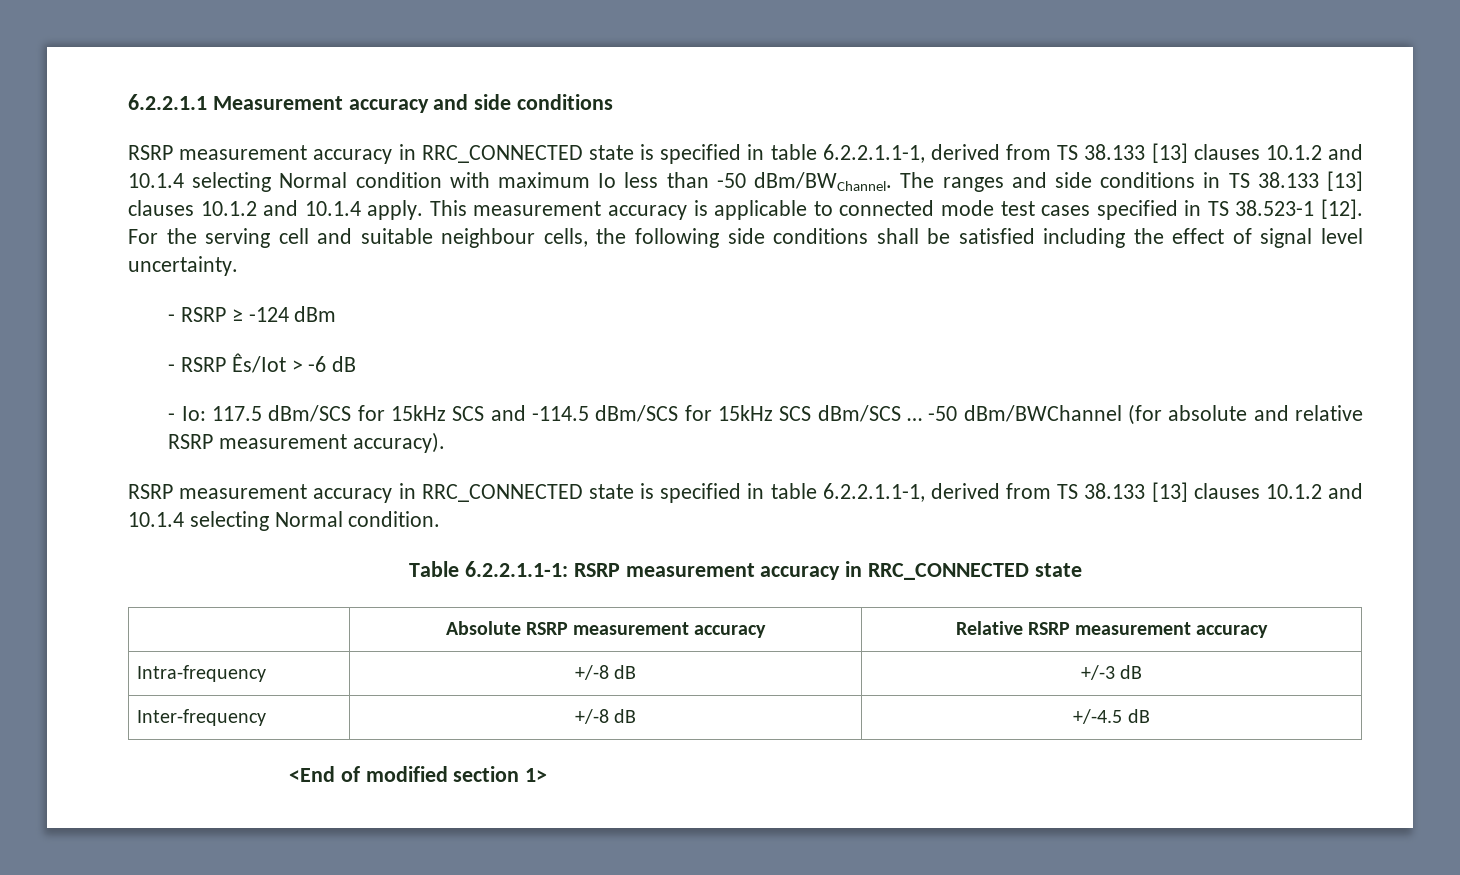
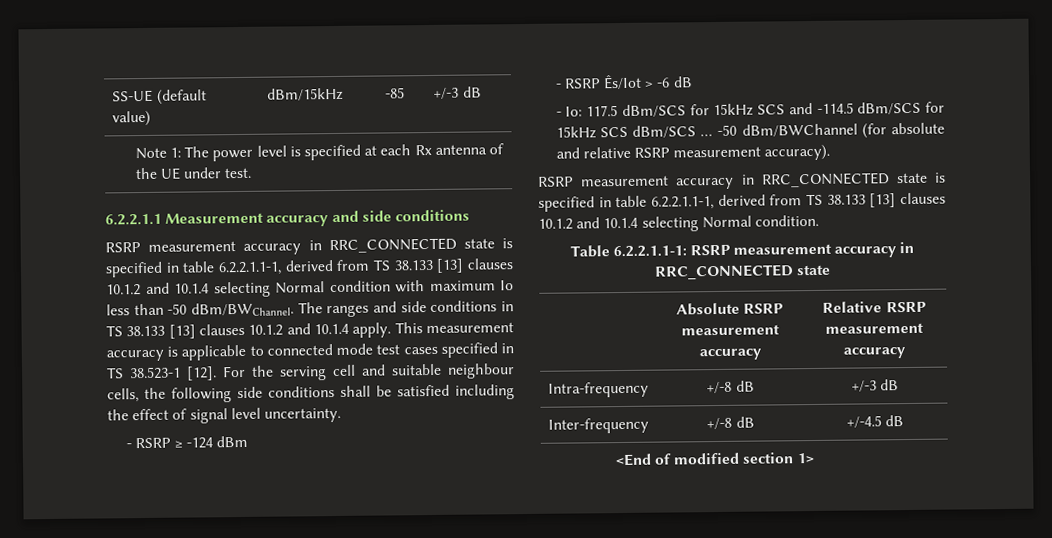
(128, 102) none -> [112,89,207,105] [112,110,152,127] [267,87,344,101] [385,87,405,99] [433,86,482,99] [134,143,504,162] [134,167,253,180] SS-UE (default value) | dBm/15kHz | -85 | +/-3 dB // Note 1: The power level is specified at each Rx antenna of the UE under test. //

